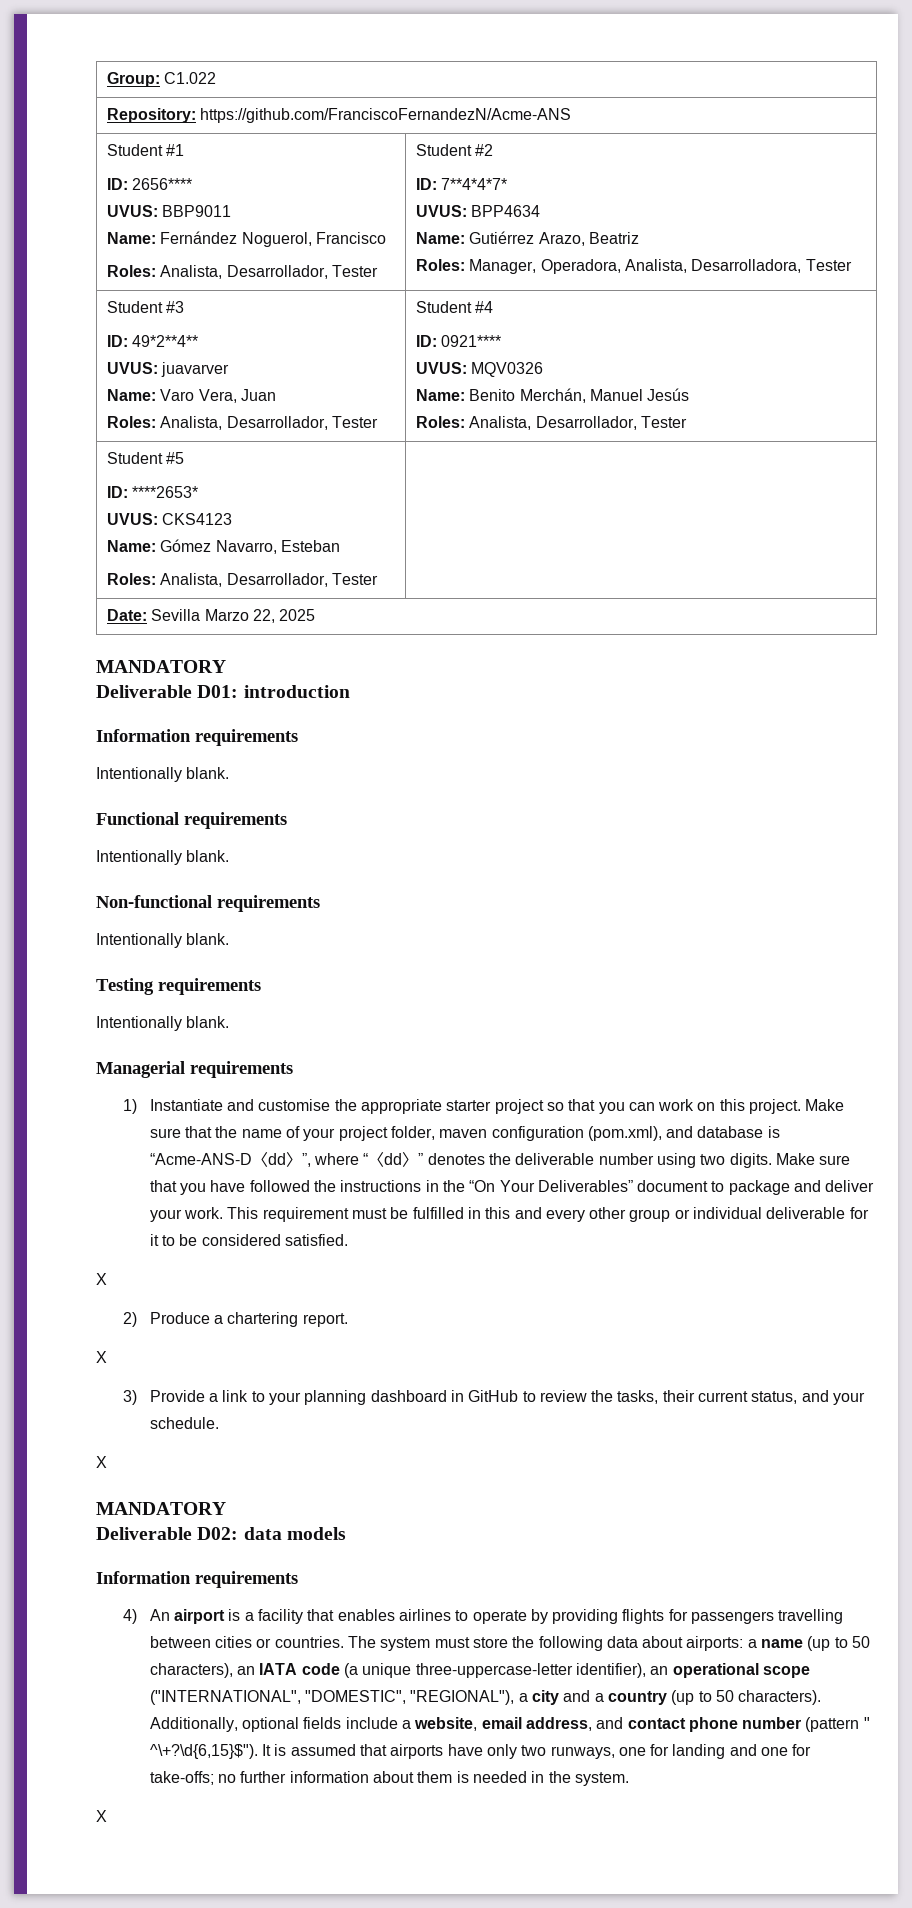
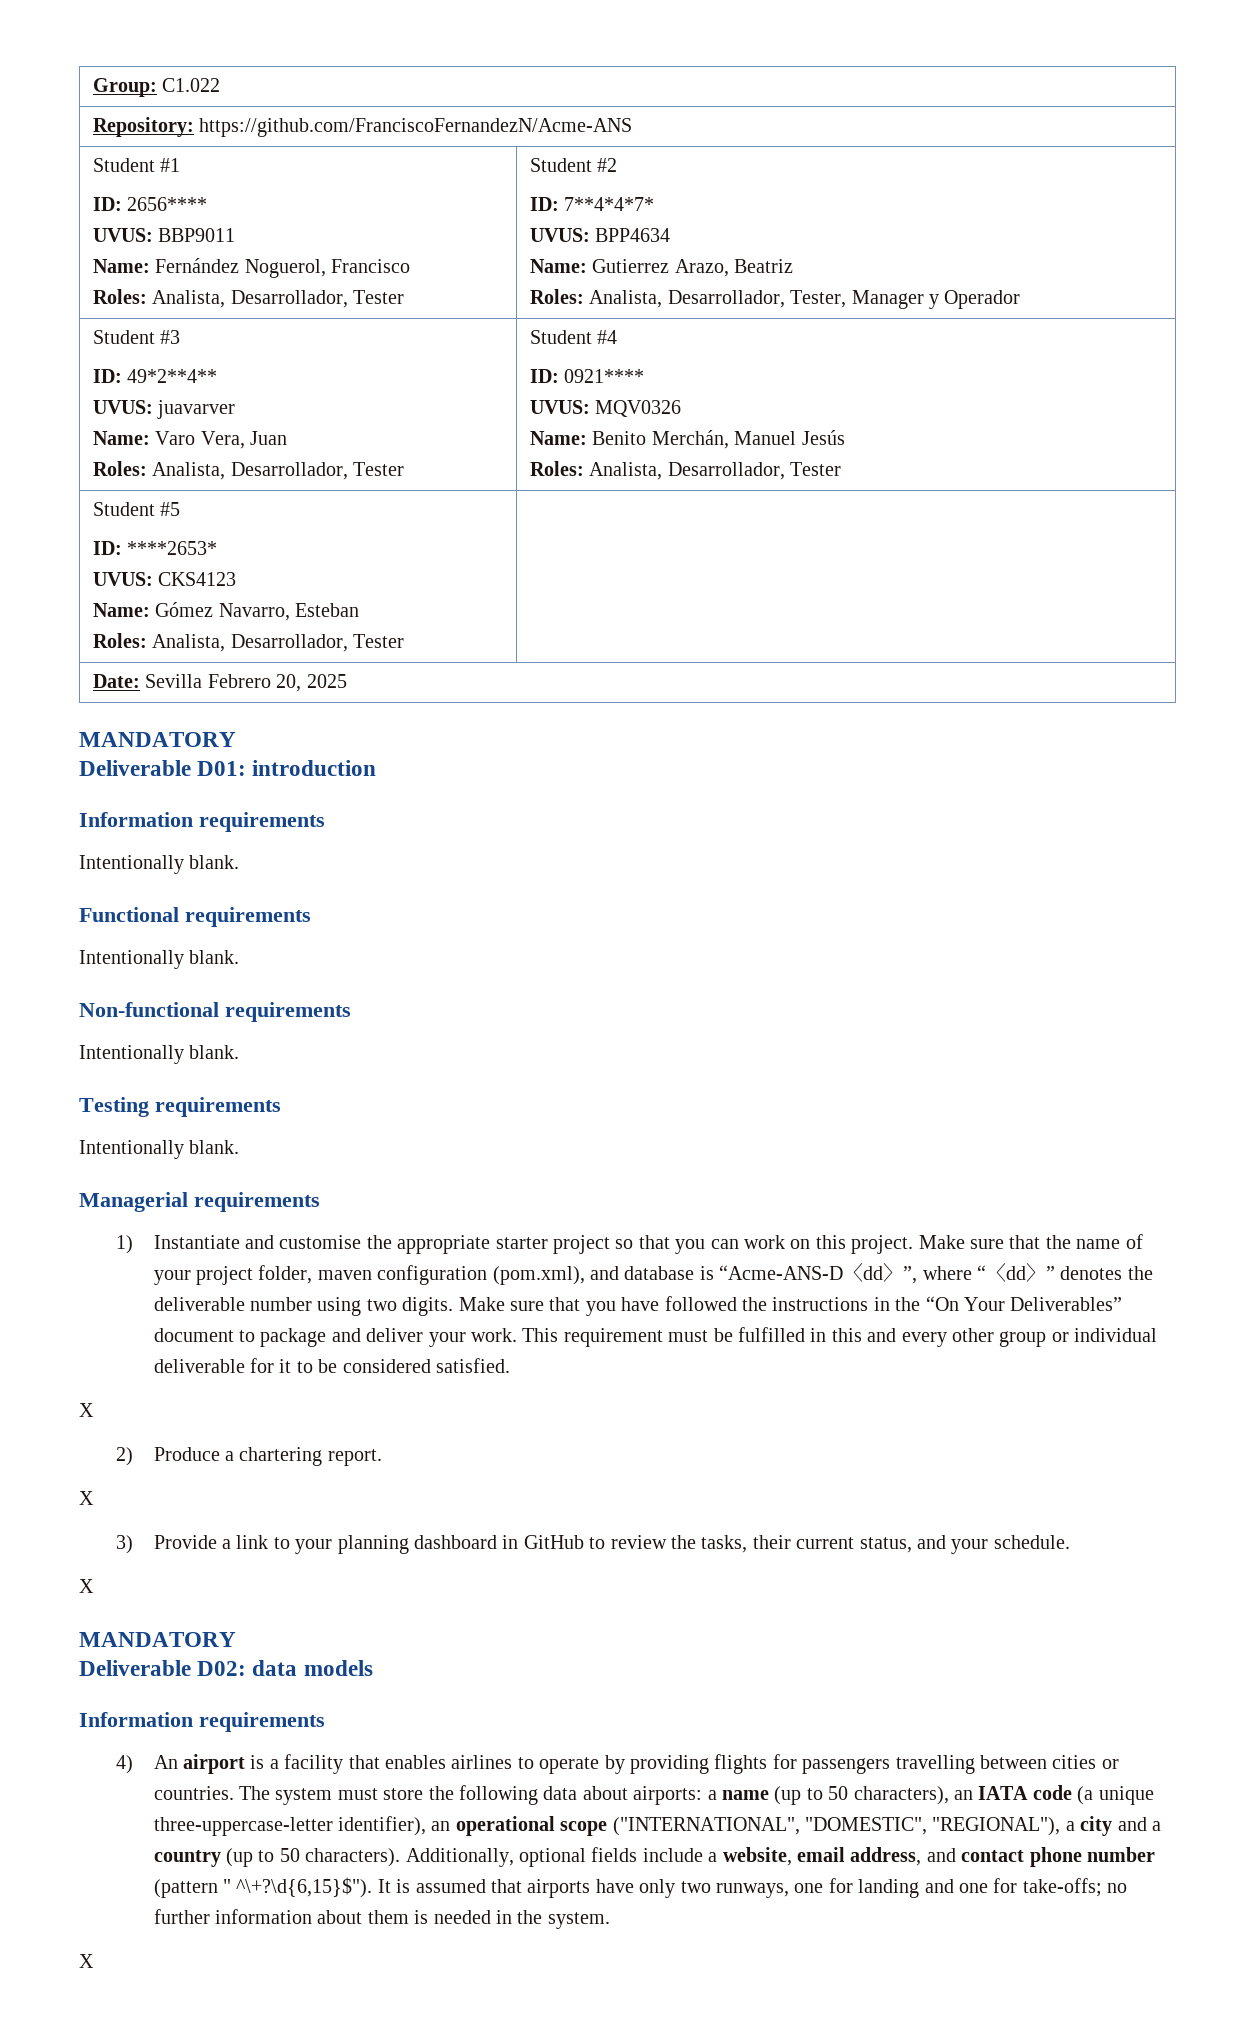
[469,231,535,244] Gutiérrez -> [592,259,670,273] Gutierrez
[469,259,852,274] Manager, Operadora, Analista, Desarrolladora, Tester -> [589,290,1021,309] Analista, Desarrollador, Tester, Manager y Operador
[204,609,275,623] Marzo 22, -> [207,674,302,692] Febrero 20,

